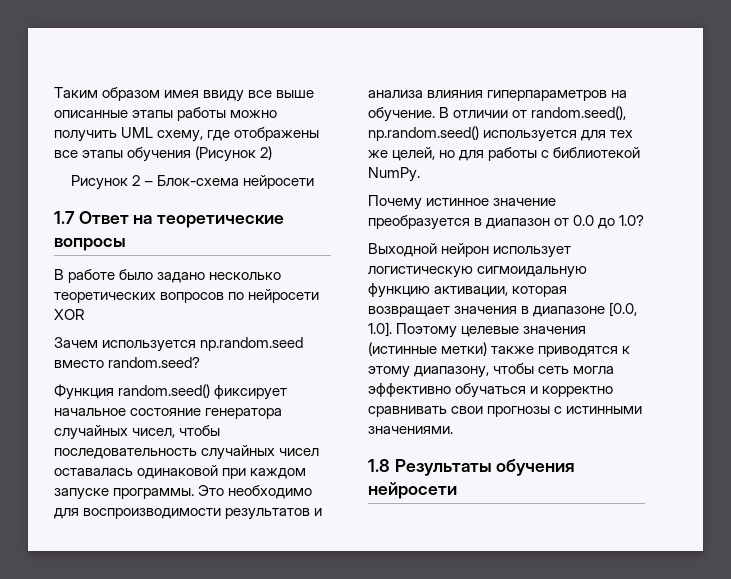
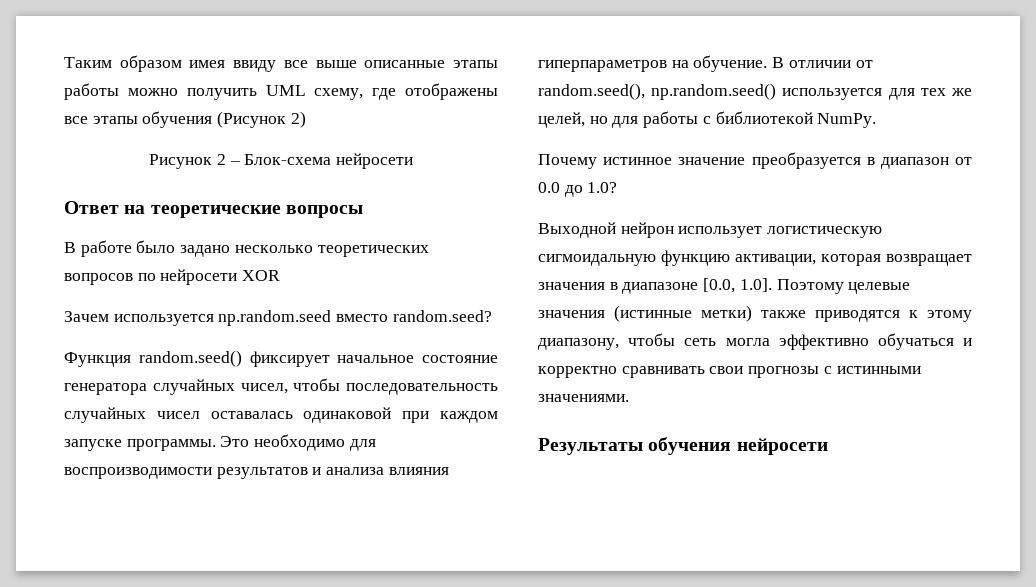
[54,211,75,224] 1.7 -> (413, 161) none
[368,459,390,472] 1.8 -> (629, 398) none

